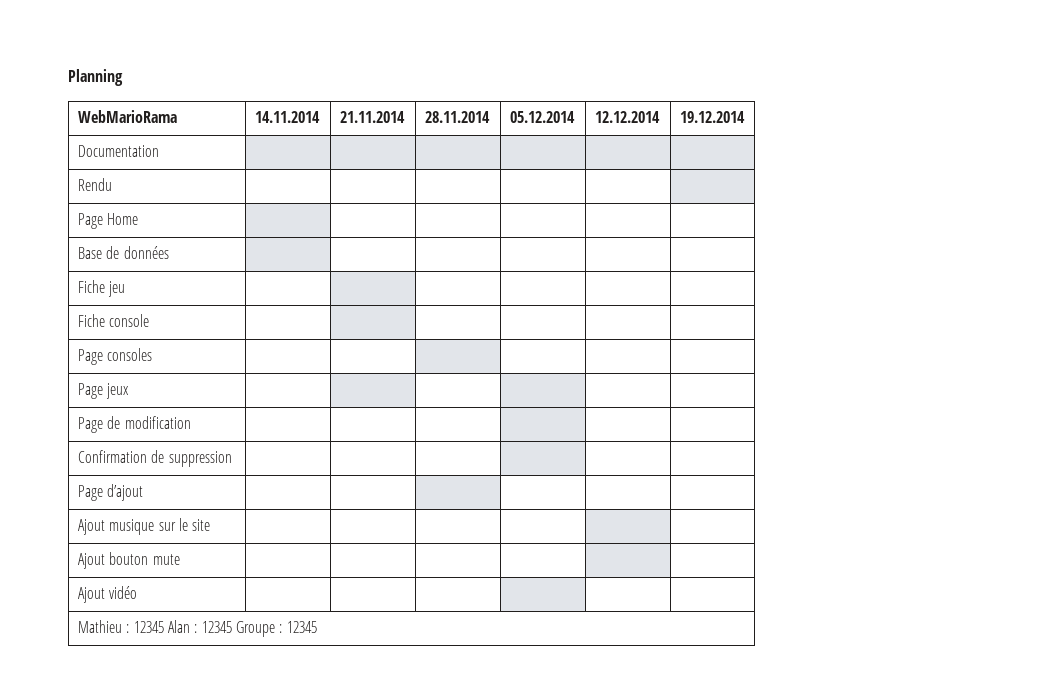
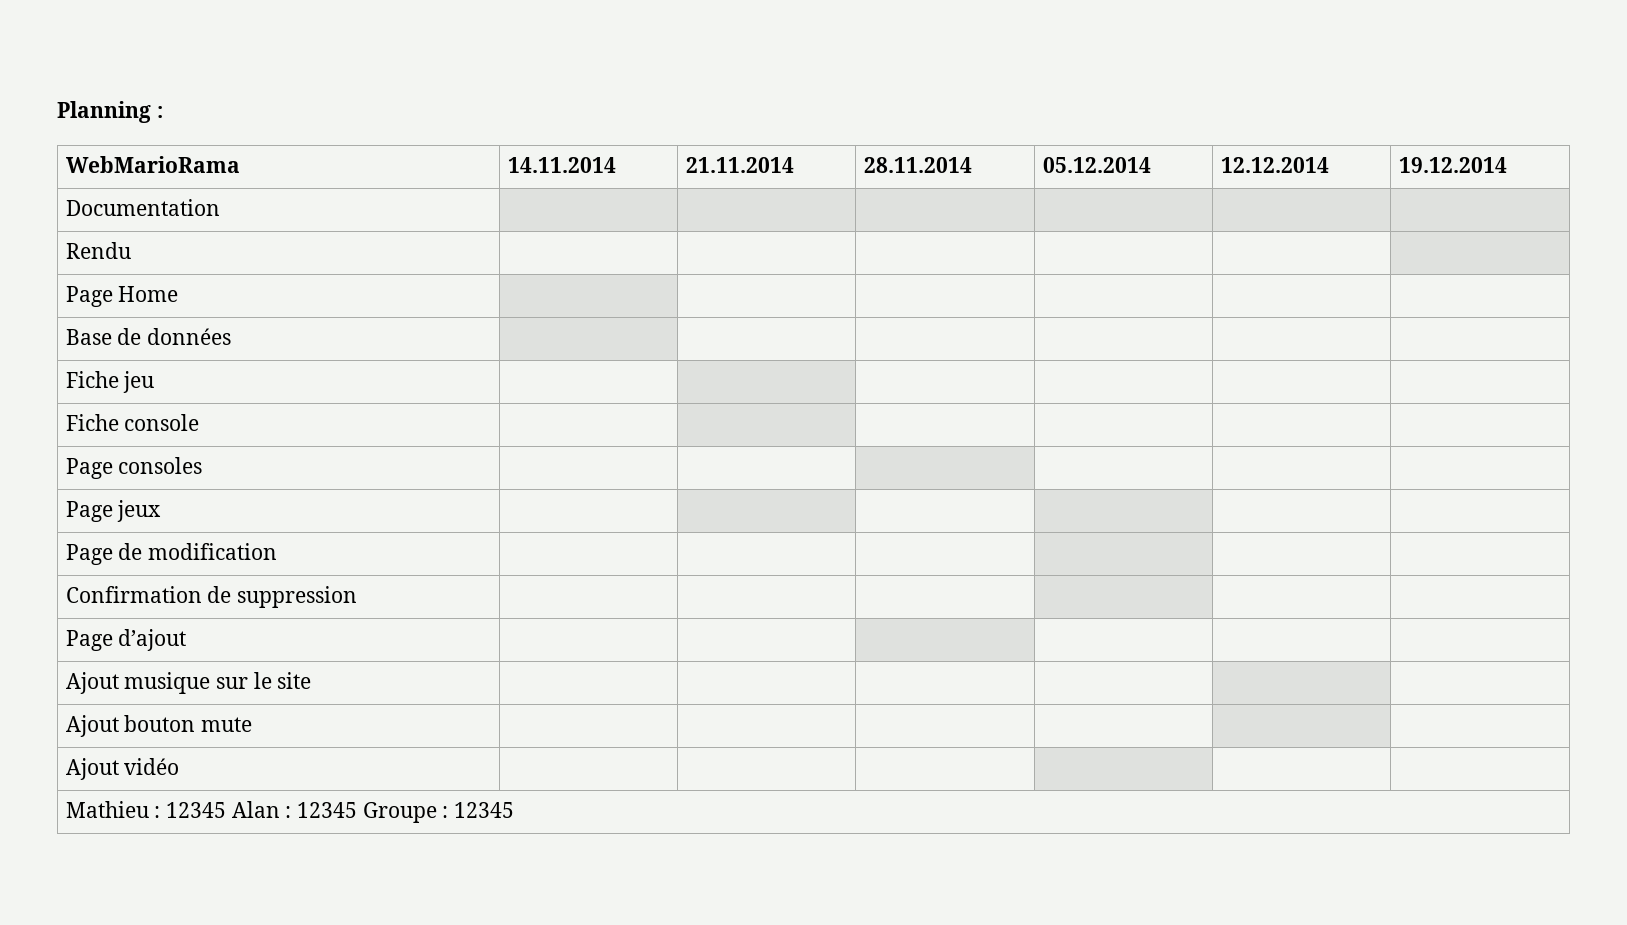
(123, 77) none -> [156,106,163,118] :

